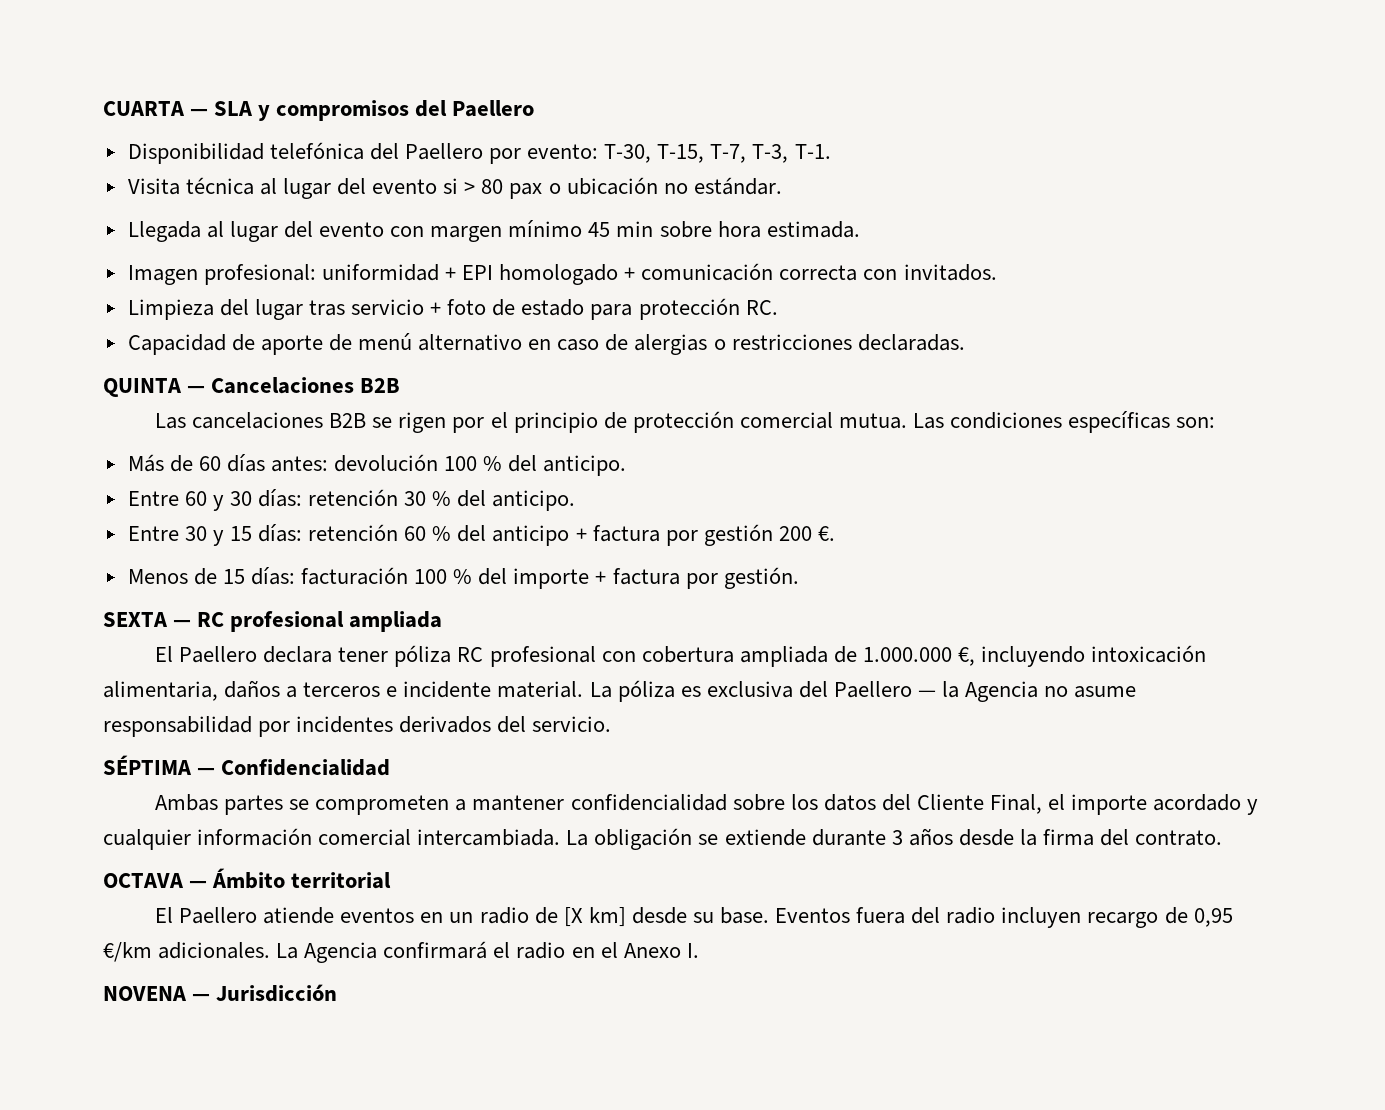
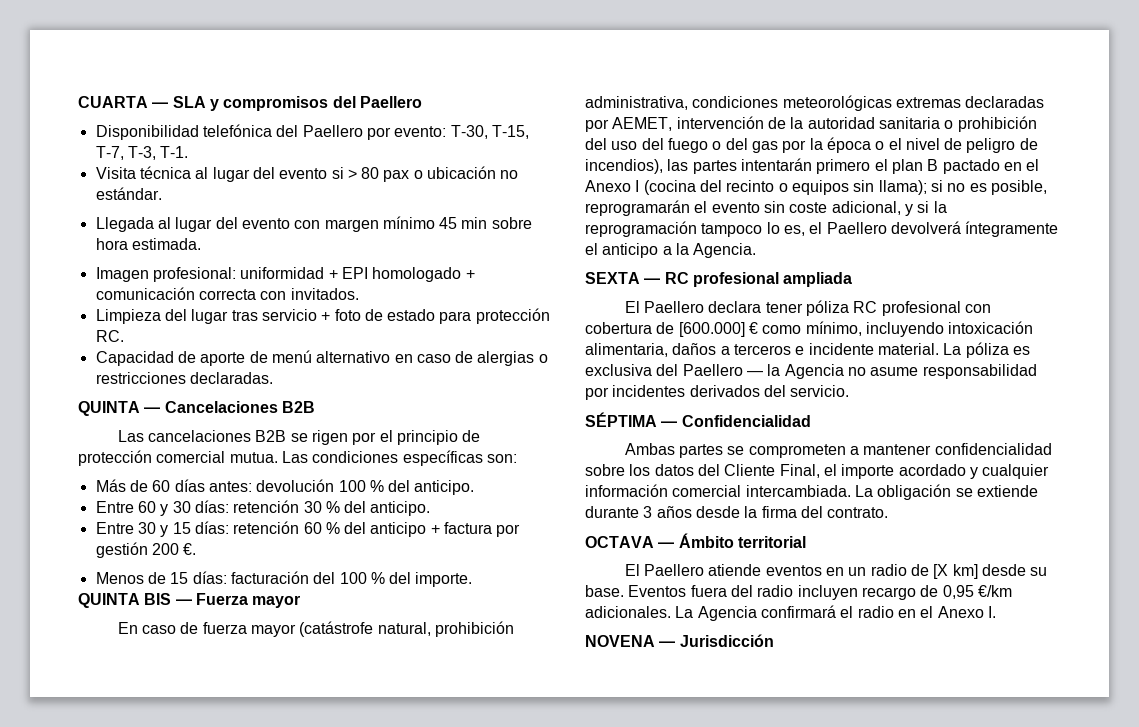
[414,567,799,589] 100 % del importe + factura por gestión. -> [313,572,473,587] [78,593,301,608] [117,621,515,637] [585,95,1045,111] [585,116,1037,132] [585,137,1038,153] [585,158,1040,174] [585,180,1047,195] [585,200,947,216] [585,221,1059,237] [585,243,757,258] del 100 % del importe. // QUINTA BIS — Fuerza mayor // En caso de fuerza mayor (catástrofe natural, prohibición administrativa, condiciones meteorológicas extremas declaradas por AEMET, intervención de la autoridad sanitaria o prohibición del uso del fuego o del gas por la época o el nivel de peligro de incendios), las partes intentarán primero el plan B pactado en el Anexo I (cocina del recinto o equipos sin llama); si no es posible, reprogramarán el evento sin coste adicional, y si la reprogramación tampoco lo es, el Paellero devolverá íntegramente el anticipo a la Agencia.
[739,646,975,667] ampliada de 1.000.000 €, -> [656,321,862,337] de [600.000] € como mínimo,

